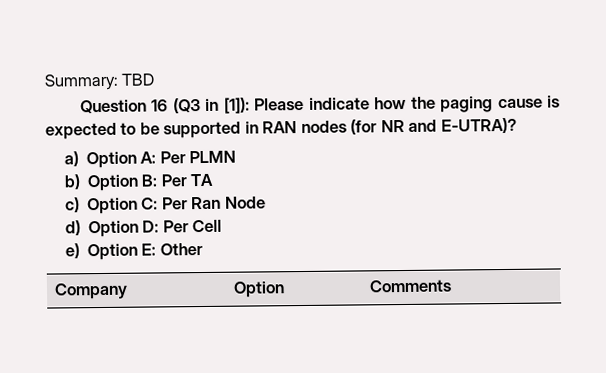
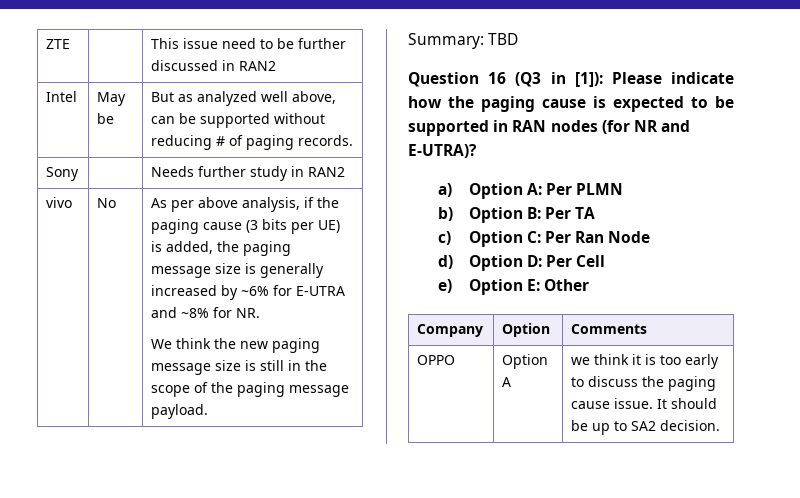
(44, 82) none -> [46,39,71,49] [151,38,347,49] [151,60,277,71] [46,91,78,102] [97,92,127,106] [97,113,115,124] [151,91,337,106] [151,113,326,128] [151,135,354,150] [46,167,80,181] [151,166,346,181] [46,197,73,208] [97,198,117,208] [151,197,340,212] [151,219,341,234] [151,241,292,256] [151,263,325,278] [151,285,346,300] [151,307,261,318] [151,338,321,353] [151,360,328,375] [151,382,350,397] [151,404,209,419] ZTE | | This issue need to be further discussed in RAN2 // Intel | May be | But as analyzed well above, can be supported without reducing # of paging records. // Sony | | Needs further study in RAN2 // vivo | No | As per above analysis, if the paging cause (3 bits per UE) is added, the paging message size is generally increased by ~6% for E-UTRA and ~8% for NR. // We think the new paging message size is still in the scope of the paging message payload. //
(453, 286) none -> [417,355,456,365] [502,354,549,369] [502,377,512,387] [571,354,720,369] [571,376,717,391] [571,398,718,409] [571,420,721,435] // OPPO | Option A | we think it is too early to discuss the paging cause issue. It should be up to SA2 decision.

